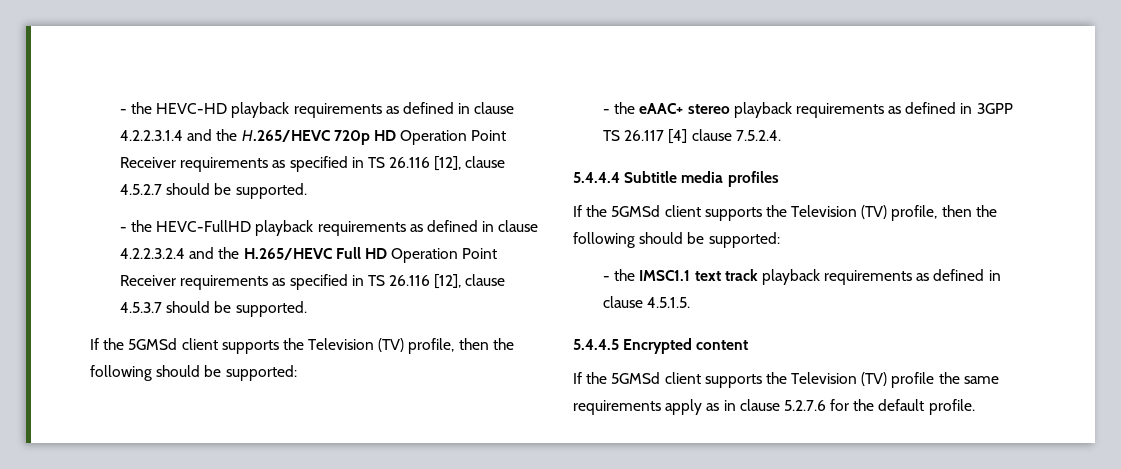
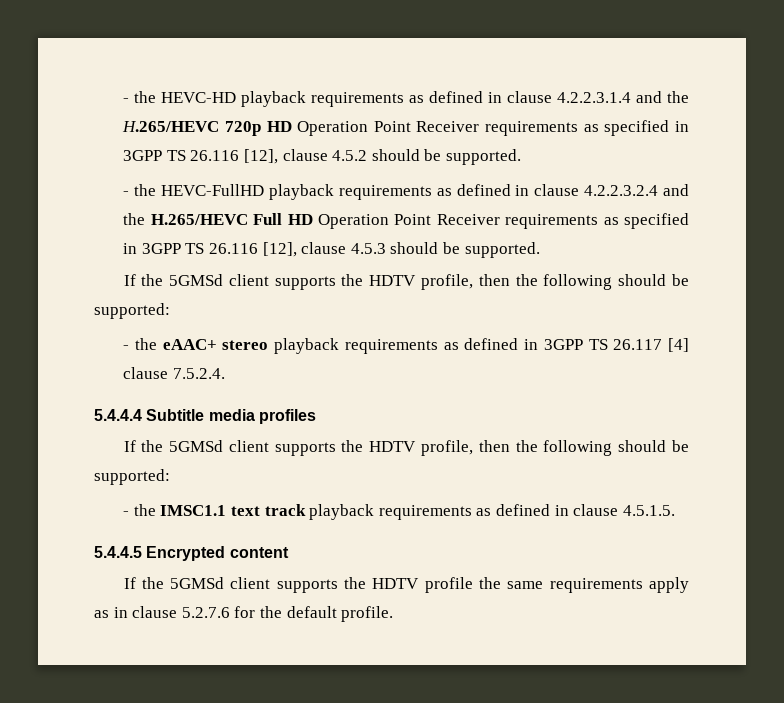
[367,156,506,171] [119,184,162,195] TS 26.116 [12], clause 4.5.2.7 -> [123,149,368,164] 3GPP TS 26.116 [12], clause 4.5.2
[367,274,506,289] [119,302,162,313] TS 26.116 [12], clause 4.5.3.7 -> [141,242,386,257] 3GPP TS 26.116 [12], clause 4.5.3
[308,338,405,352] Television (TV) -> [369,275,417,286] HDTV
[791,205,888,219] Television (TV) -> [369,441,417,452] HDTV
[791,372,888,386] Television (TV) -> [372,578,420,589] HDTV

